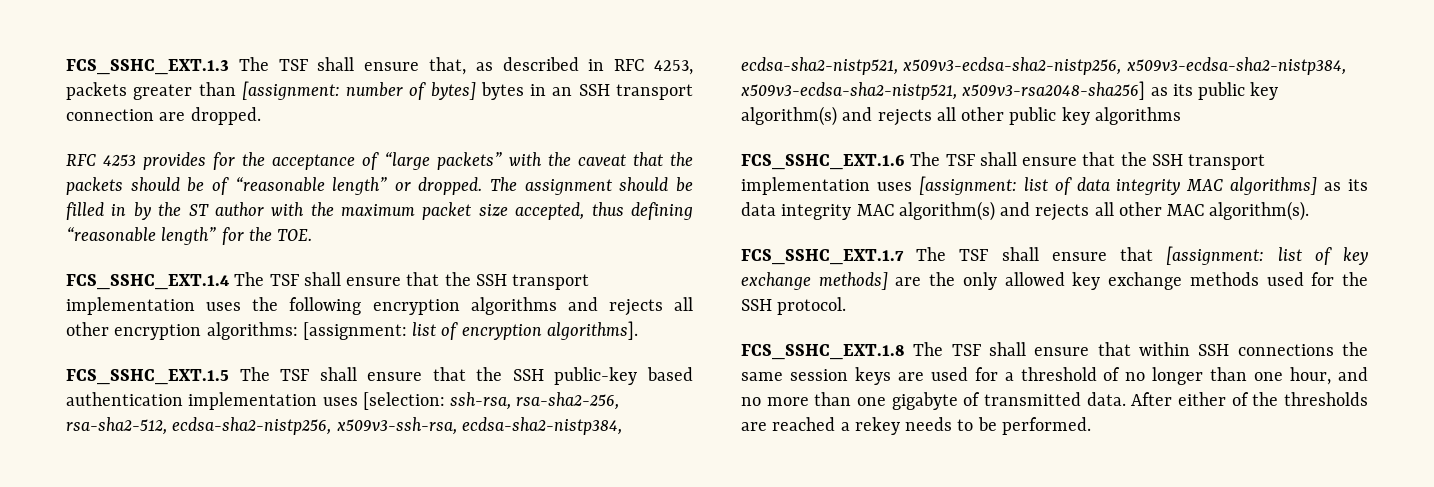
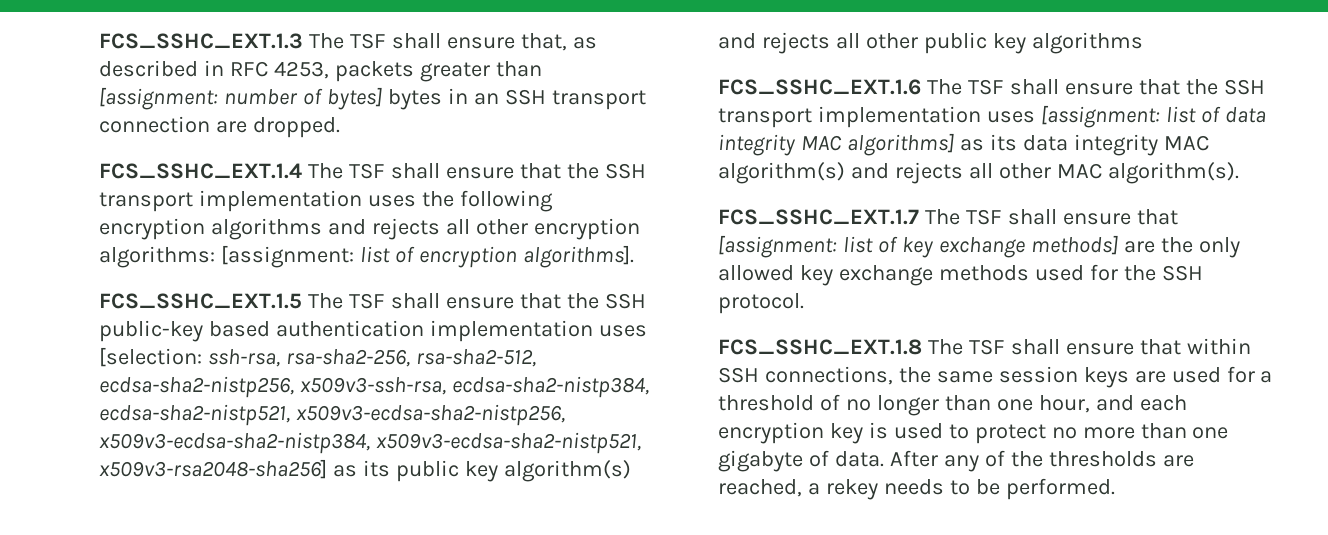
[66,152,693,170] [66,177,693,195] [66,202,693,220] [66,227,313,245] // RFC 4253 provides for the acceptance of “large packets” with the caveat that the packets should be of “reasonable length” or dropped. The assignment should be filled in by the ST author with the maximum packet size accepted, thus defining “reasonable length” for the TOE. -> (340, 127) none
[1237,344,1334,356] connections -> [764,366,893,385] connections,
(1368, 374) none -> [1139,395,1187,411] [718,422,1046,444] each encryption key is used to protect
[984,392,1081,406] transmitted -> (829, 458) none
[1178,392,1226,406] either -> [943,455,979,472] any
[772,417,836,431] reached -> [718,479,802,497] reached,

